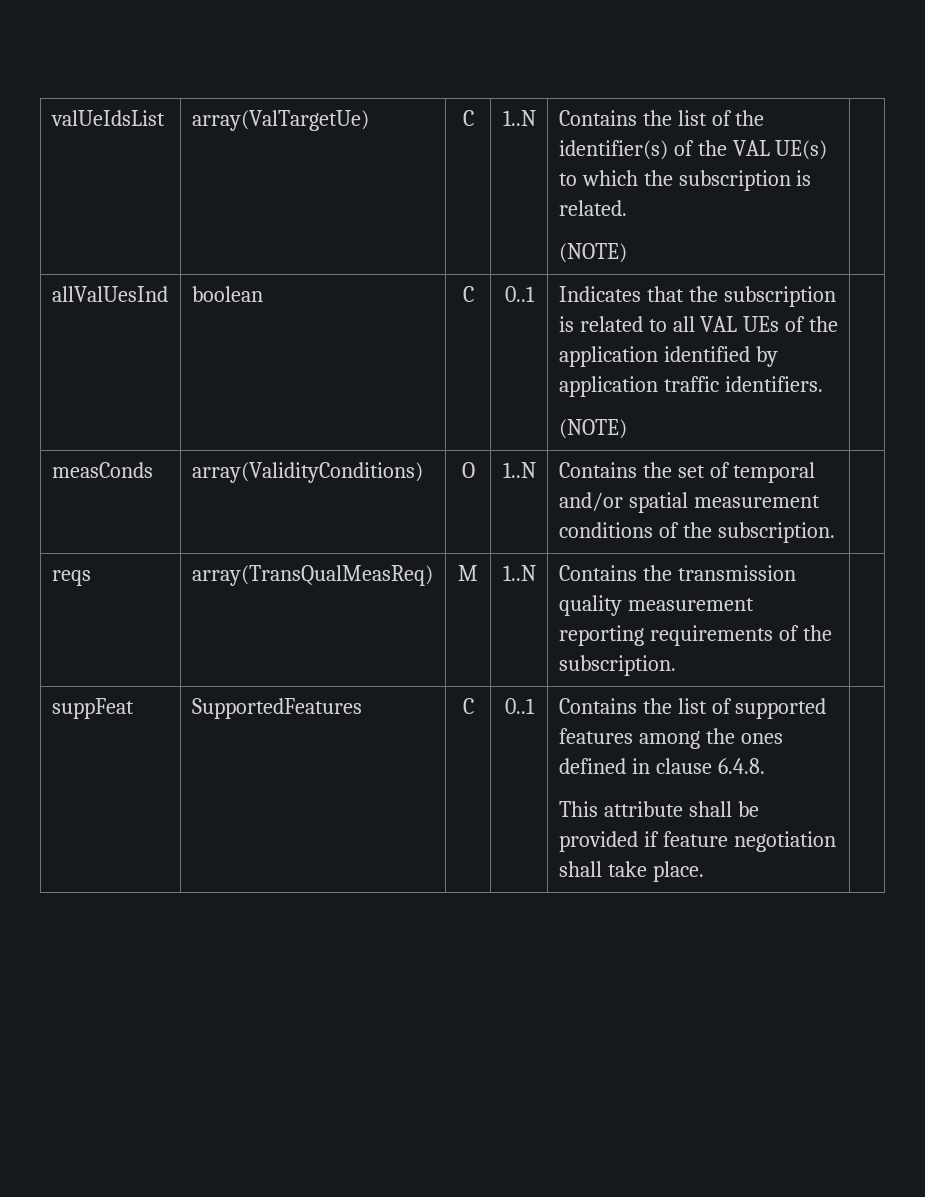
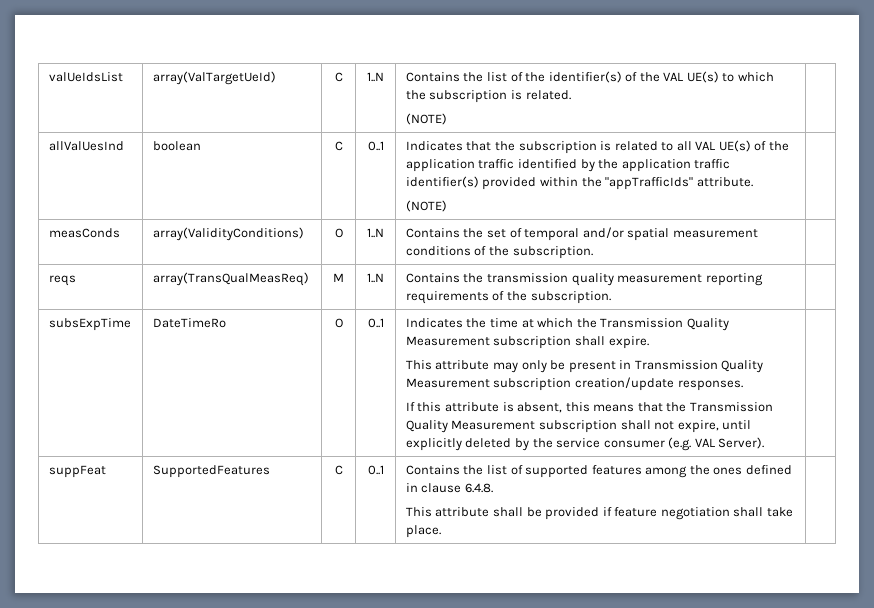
[191,110,369,131] array(ValTargetUe) -> [152,71,276,85] array(ValTargetUeId)
[743,316,780,332] UEs -> [718,140,751,152] UE(s)
(658, 356) none -> [478,159,515,169] traffic
[558,376,823,397] application traffic identifiers. -> [598,159,731,172] [405,176,753,190] the application traffic identifier(s) provided within the "appTrafficIds" attribute.
(676, 665) none -> [48,318,131,331] [152,318,226,328] [334,318,343,328] [367,318,384,328] [405,318,729,331] [405,336,649,349] [405,360,764,373] [405,377,743,391] [405,402,773,413] [405,420,752,433] [405,437,765,451] // subsExpTime | DateTimeRo | O | 0..1 | Indicates the time at which the Transmission Quality Measurement subscription shall expire. // This attribute may only be present in Transmission Quality Measurement subscription creation/update responses. // If this attribute is absent, this means that the Transmission Quality Measurement subscription shall not expire, until explicitly deleted by the service consumer (e.g. VAL Server). |

